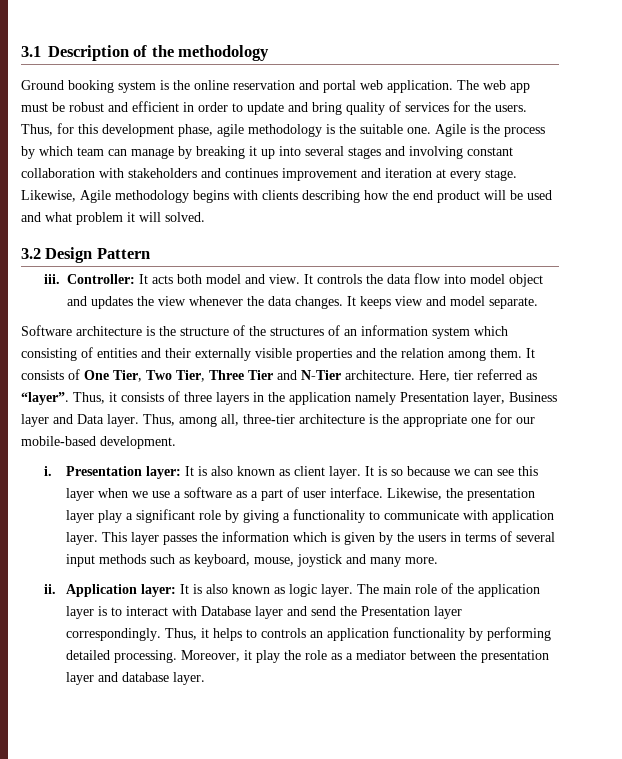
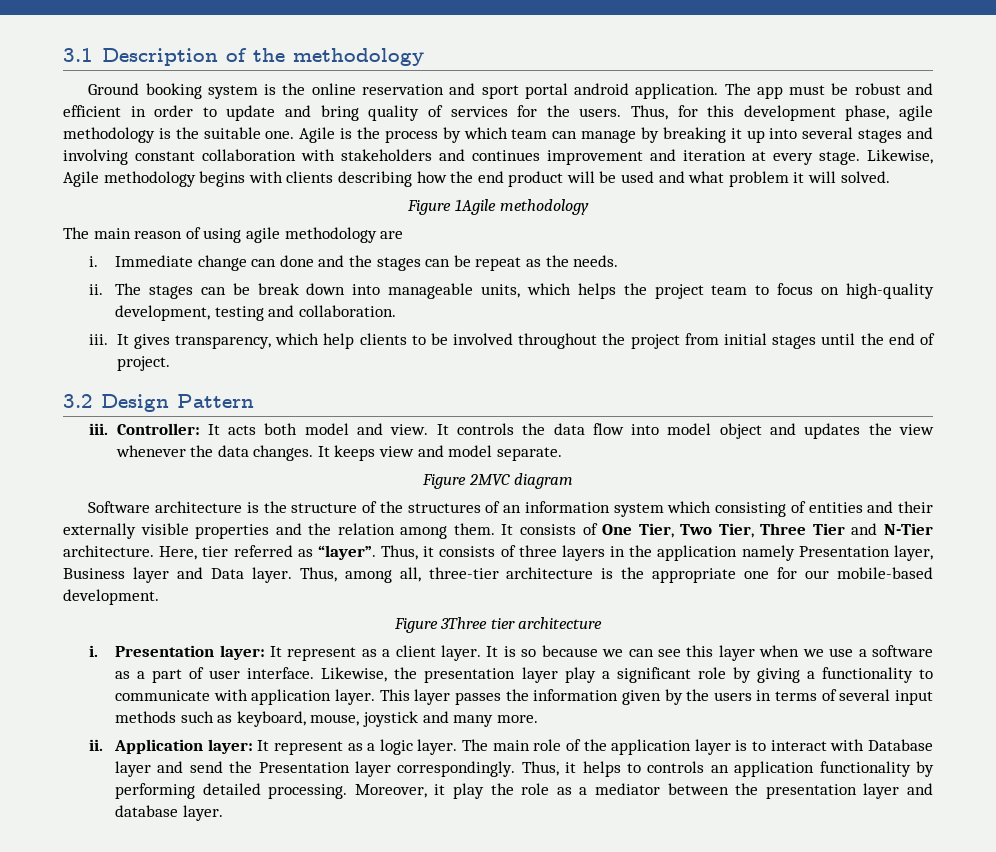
[323,80,383,93] portal web -> [481,83,630,99] sport portal android
[483,80,506,90] web -> (751, 89) none
(205, 217) none -> [407,199,589,215] [63,227,404,243] [89,255,619,271] [89,283,934,299] [115,305,396,321] [89,333,936,349] [116,356,170,371] // Figure 1Agile methodology // The main reason of using agile methodology are // i. Immediate change can done and the stages can be repeat as the needs. // ii. The stages can be break down into manageable units, which helps the project team to focus on high-quality development, testing and collaboration. // iii. It gives transparency, which help clients to be involved throughout the project from initial stages until the end of project.
(538, 303) none -> [422,473,573,489] // Figure 2MVC diagram
(176, 442) none -> [393,617,603,633] // Figure 3Three tier architecture
[198,466,291,476] is also known as -> [287,647,391,661] represent as a
[293,532,341,542] which is -> (619, 695) none
[193,584,286,594] is also known as -> [273,741,376,755] represent as a

